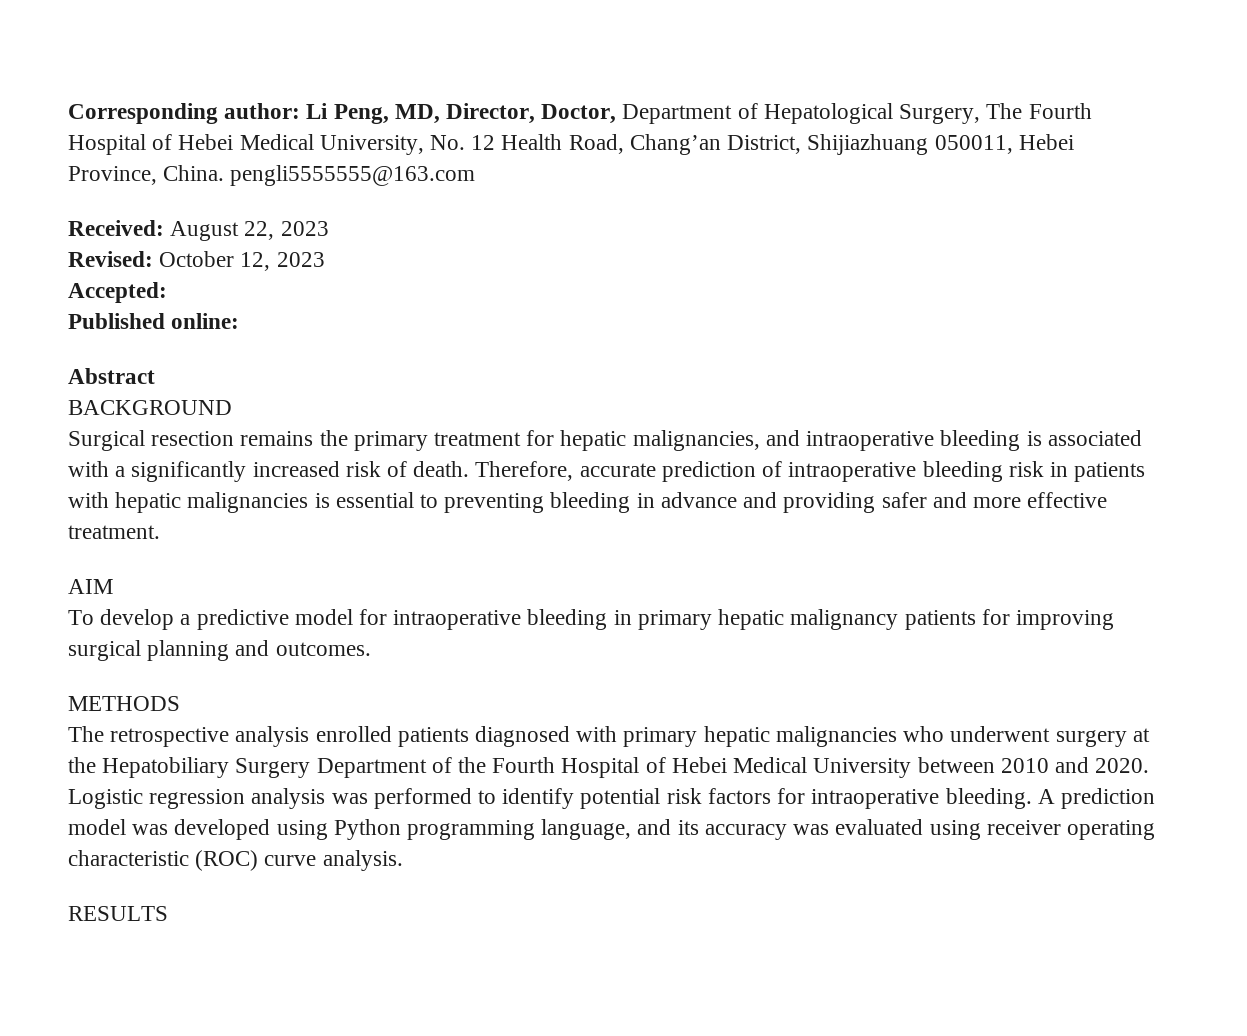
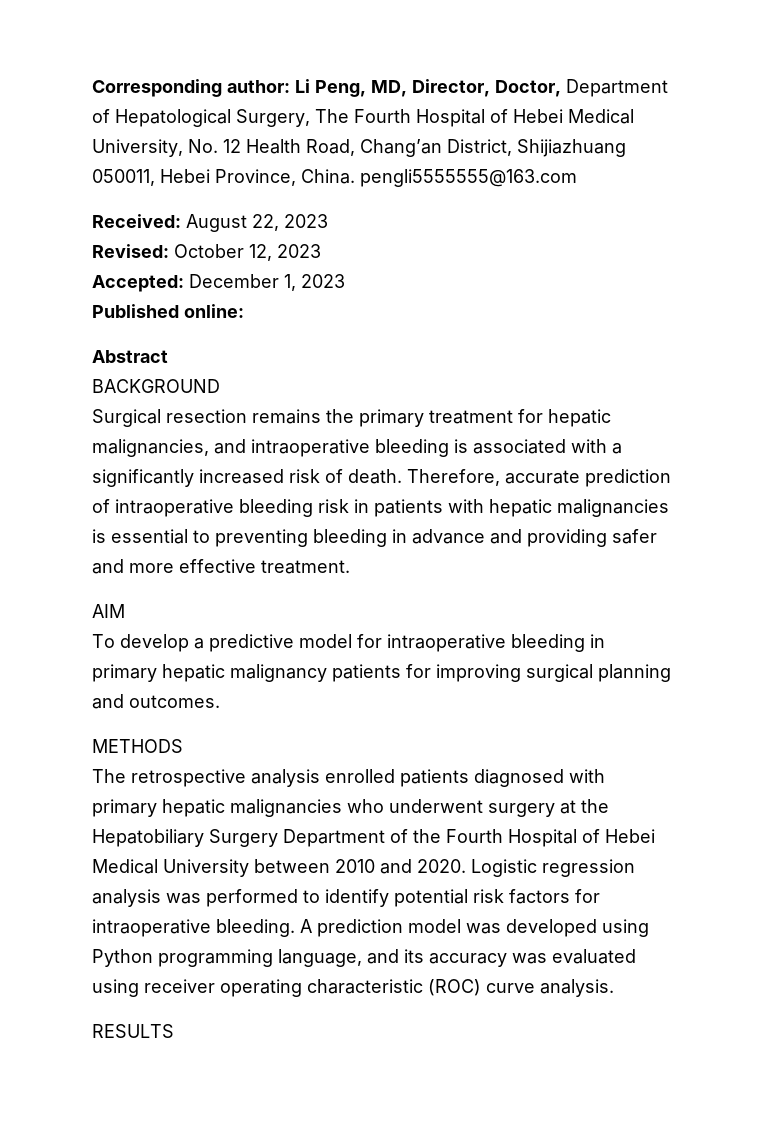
(167, 292) none -> [189,274,345,291] December 1, 2023

